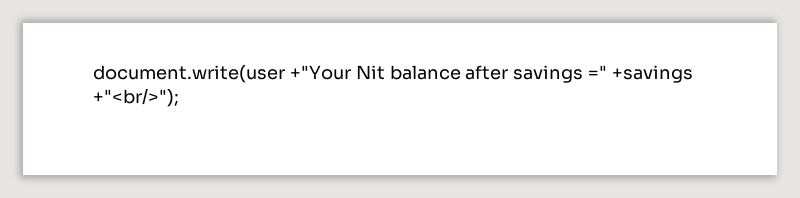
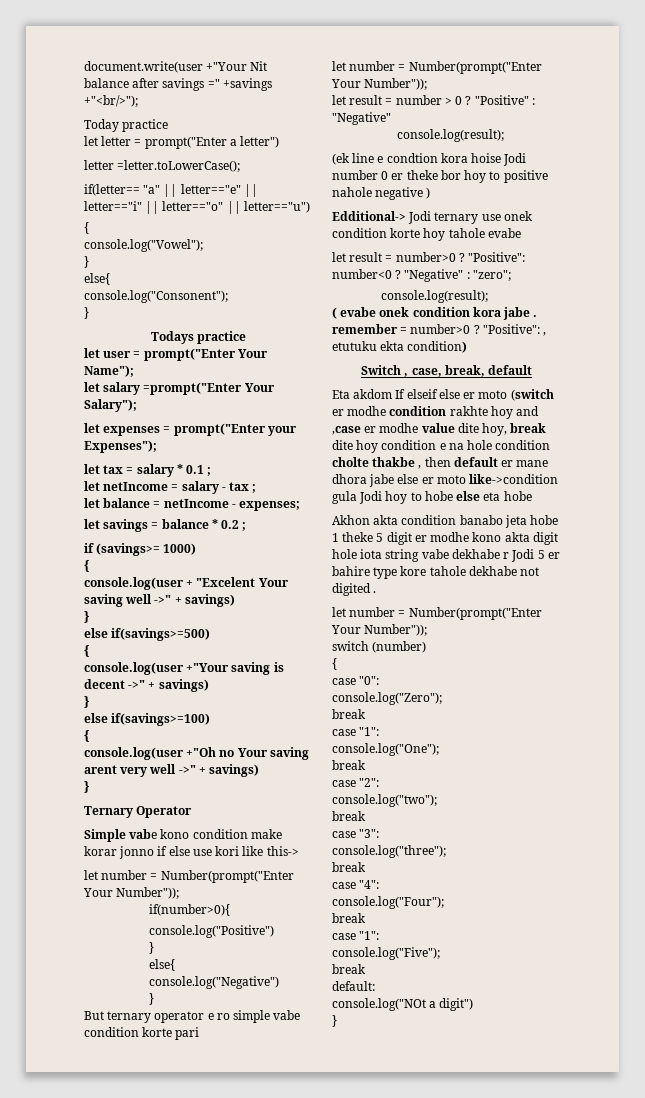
(179, 97) none -> [84,119,169,132] [84,136,280,149] [84,160,241,172] [84,184,258,197] [84,201,310,214] [84,222,89,234] [84,239,203,252] [84,256,89,268] [84,273,110,285] [84,290,228,303] [84,307,89,319] [150,331,247,344] [84,348,268,361] [84,365,134,377] [84,382,275,395] [84,399,137,412] [84,423,297,436] [84,440,157,453] [84,464,212,477] [84,481,257,494] [84,498,301,511] [84,519,247,532] [84,543,197,556] [84,560,89,572] [84,577,289,590] [84,594,235,607] [84,611,89,623] [84,628,211,641] [84,645,89,657] [84,662,284,675] [84,679,209,692] [84,696,89,708] [84,713,211,726] [84,730,89,742] [84,747,309,760] [84,764,260,777] [84,781,89,793] [84,806,193,818] [84,829,282,842] [84,846,299,859] [84,870,294,883] [83,887,180,899] [149,904,231,916] [149,925,275,938] [149,942,155,954] [149,959,176,971] [149,976,280,989] [149,993,155,1005] [84,1010,301,1023] [84,1027,200,1040] [332,61,542,74] [331,78,428,90] [332,95,535,105] [332,112,391,125] [397,129,505,142] [332,153,527,166] [332,170,548,183] [332,187,431,200] [332,211,533,224] [332,228,521,241] [332,252,526,262] [332,269,511,282] [381,290,489,303] [332,307,538,320] [332,324,547,336] [332,341,468,353] [361,365,532,377] [332,389,554,401] [332,406,540,419] [332,423,547,436] [332,440,551,453] [332,457,549,469] [332,474,559,487] [332,491,532,504] [332,515,559,528] [332,532,558,545] [332,549,560,562] [332,566,540,579] [332,583,377,596] [332,607,542,620] [331,624,428,636] [332,641,427,653] [332,658,337,670] [332,676,380,685] [332,692,442,705] [332,709,366,719] [332,727,380,736] [332,743,439,756] [332,760,366,770] [332,778,380,787] [332,794,437,807] [332,811,366,821] [332,829,380,838] [332,845,446,858] [332,862,366,872] [332,880,380,889] [332,896,444,909] [332,913,366,923] [332,931,380,940] [332,947,440,960] [332,964,366,974] [332,981,375,991] [332,998,474,1011] [332,1015,337,1027] // Today practice // let letter = prompt("Enter a letter") // letter =letter.toLowerCase(); // if(letter== "a" || letter=="e" || letter=="i" || letter=="o" || letter=="u") // { // console.log("Vowel"); // } // else{ // console.log("Consonent"); // } // Todays practice // let user = prompt("Enter Your Name"); // let salary =prompt("Enter Your Salary"); // let expenses = prompt("Enter your Expenses"); // let tax = salary * 0.1 ; // let netIncome = salary - tax ; // let balance = netIncome - expenses; // let savings = balance * 0.2 ; // if (savings>= 1000) // { // console.log(user + "Excelent Your saving well ->" + savings) // } // else if(savings>=500) // { // console.log(user +"Your saving is decent ->" + savings) // } // else if(savings>=100) // { // console.log(user +"Oh no Your saving arent very well ->" + savings) // } // Ternary Operator // Simple vabe kono condition make korar jonno if else use kori like this-> // let number = Number(prompt("Enter Your Number")); // if(number>0){ // console.log("Positive") // } // else{ // console.log("Negative") // } // But ternary operator e ro simple vabe condition korte pari // let number = Number(prompt("Enter Your Number")); // let result = number > 0 ? "Positive" : "Negative" // console.log(result); // (ek line e condtion kora hoise Jodi number 0 er theke bor hoy to positive nahole negative ) // Edditional-> Jodi ternary use onek condition korte hoy tahole evabe // let result = number>0 ? "Positive": number<0 ? "Negative" : "zero"; // console.log(result); // ( evabe onek condition kora jabe . remember = number>0 ? "Positive": , etutuku ekta condition) // Switch , case, break, default // Eta akdom If elseif else er moto (switch er modhe condition rakhte hoy and ,case er modhe value dite hoy, break dite hoy condition e na hole condition cholte thakbe , then default er mane dhora jabe else er moto like->condition gula Jodi hoy to hobe else eta hobe // Akhon akta condition banabo jeta hobe 1 theke 5 digit er modhe kono akta digit hole iota string vabe dekhabe r Jodi 5 er bahire type kore tahole dekhabe not digited . // let number = Number(prompt("Enter Your Number")); // switch (number) // { // case "0": // console.log("Zero"); // break // case "1": // console.log("One"); // break // case "2": // console.log("two"); // break // case "3": // console.log("three"); // break // case "4": // console.log("Four"); // break // case "1": // console.log("Five"); // break // default: // console.log("NOt a digit") // }

